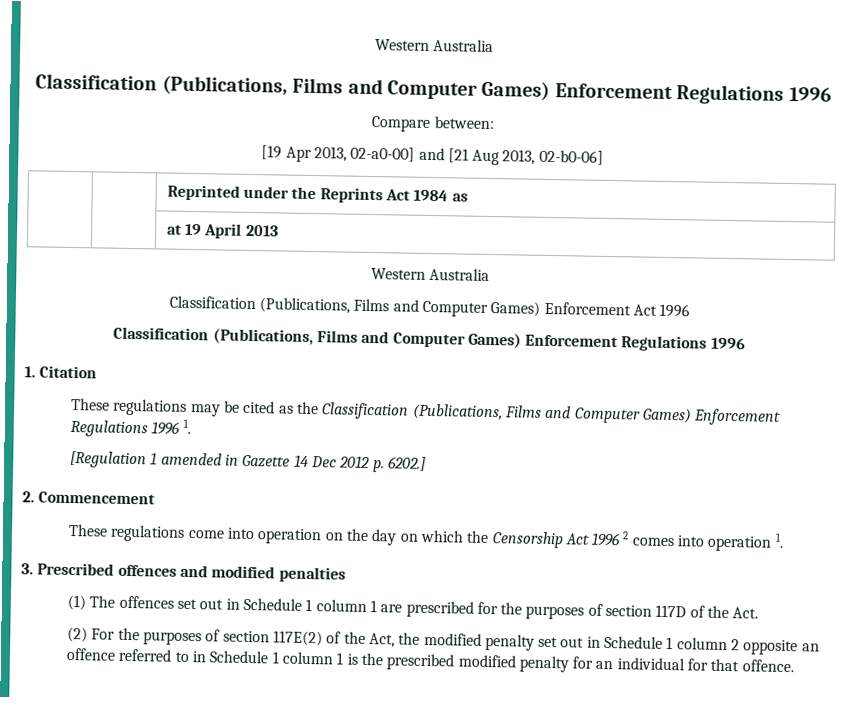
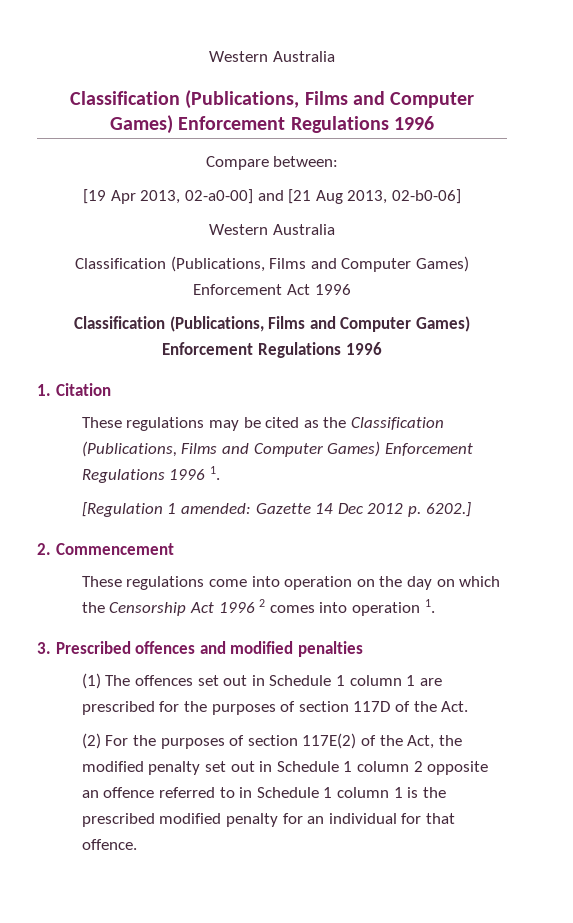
[166,184,468,204] [165,223,279,239] // | | Reprinted under the Reprints Act 1984 as // | | at 19 April 2013 -> (461, 196) none
[160,452,239,466] amended in -> [181,503,252,514] amended:

